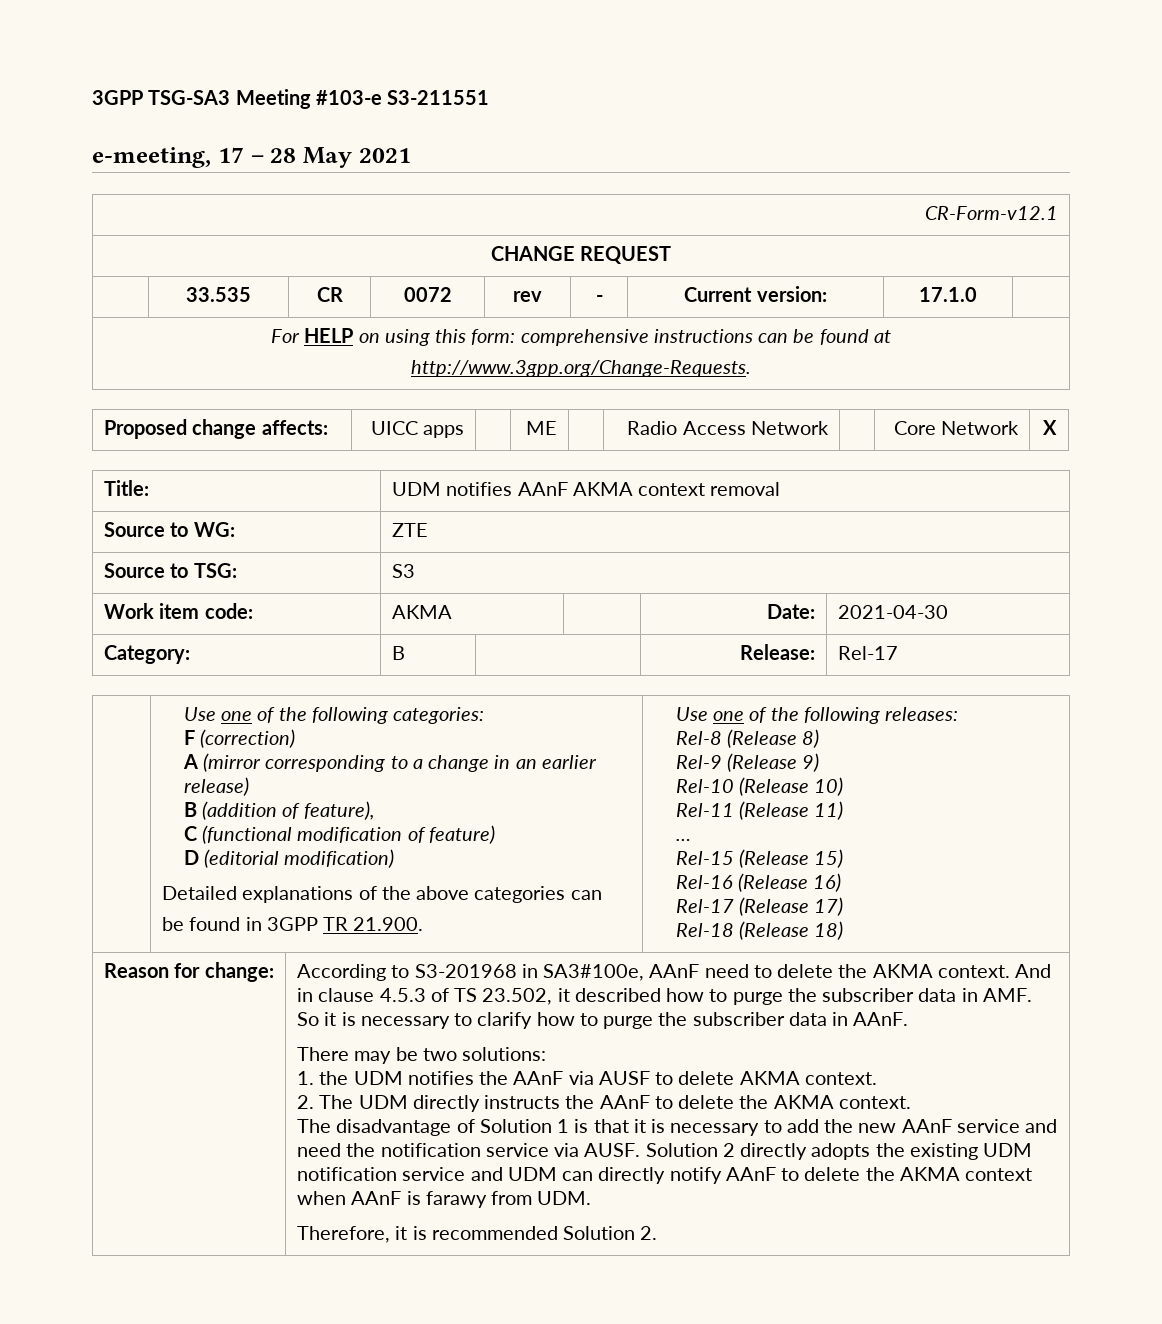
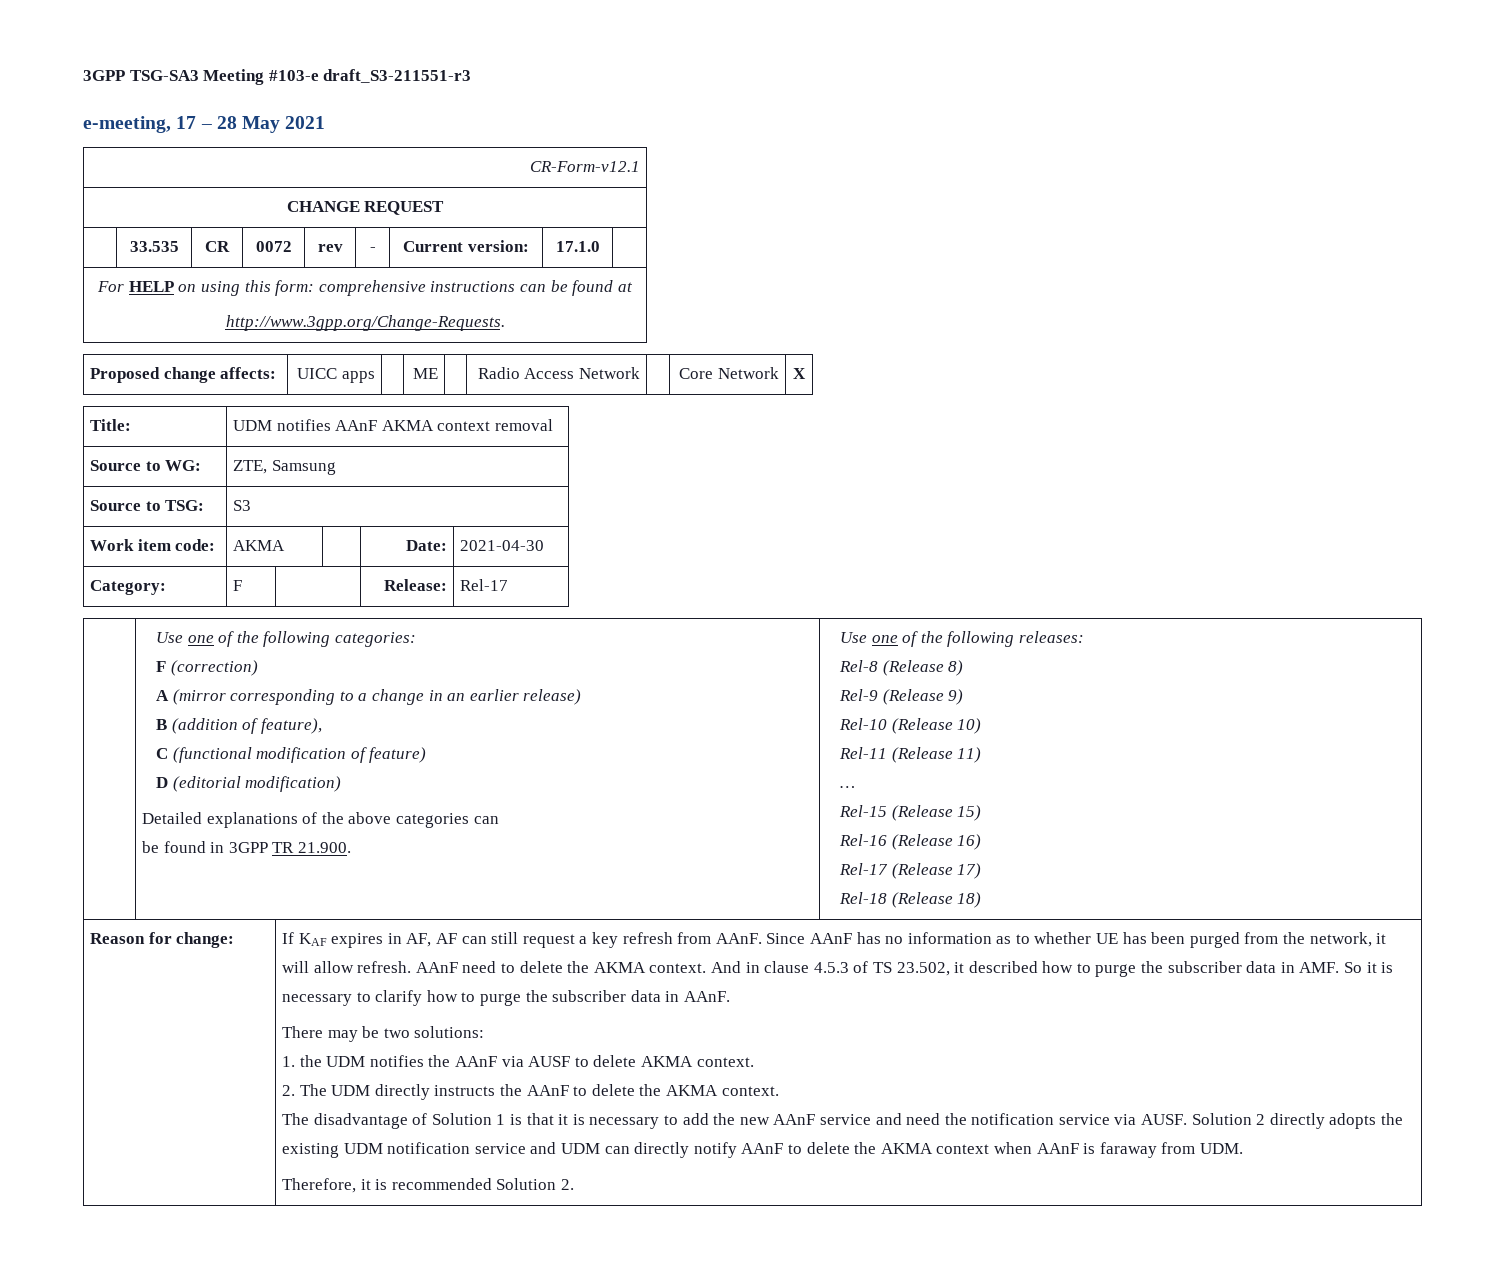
[387,90,490,105] S3-211551 -> [323,69,472,83] draft_S3-211551-r3
[391,523,428,537] ZTE -> [233,460,336,475] ZTE, Samsung
[391,646,405,660] B -> [233,580,243,591] F
[296,964,645,981] According to S3-201968 in SA3#100e, -> [282,932,1387,948] [282,961,412,973] If KAF expires in AF, AF can still request a key refresh from AAnF. Since AAnF has no information as to whether UE has been purged from the network, it will allow refresh.
[425,1191,487,1208] farawy -> [1099,1142,1157,1158] faraway

